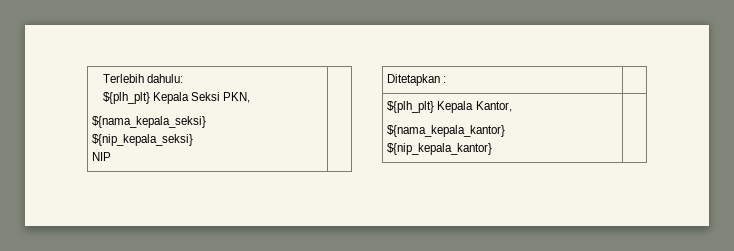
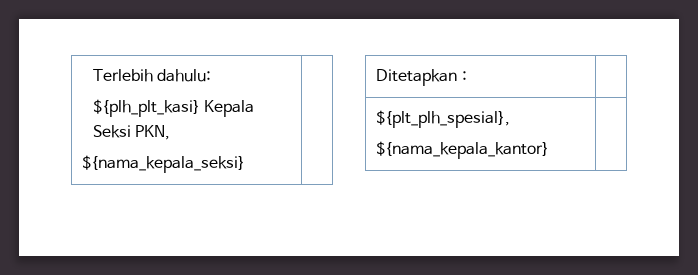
[102,92,150,104] ${plh_plt} -> [93,99,201,117] ${plh_plt_kasi}
[92,134,194,146] [92,152,112,161] // ${nip_kepala_seksi} // NIP -> (246, 164) none
[387,101,512,113] ${plh_plt} Kepala Kantor, -> [376,110,511,128] ${plt_plh_spesial},
[387,143,493,155] // ${nip_kepala_kantor} -> (550, 150) none

